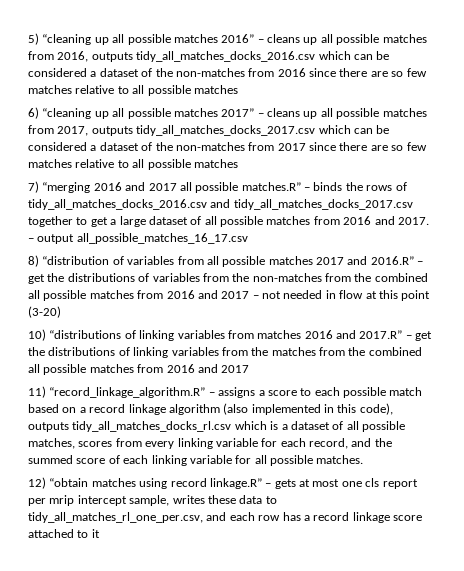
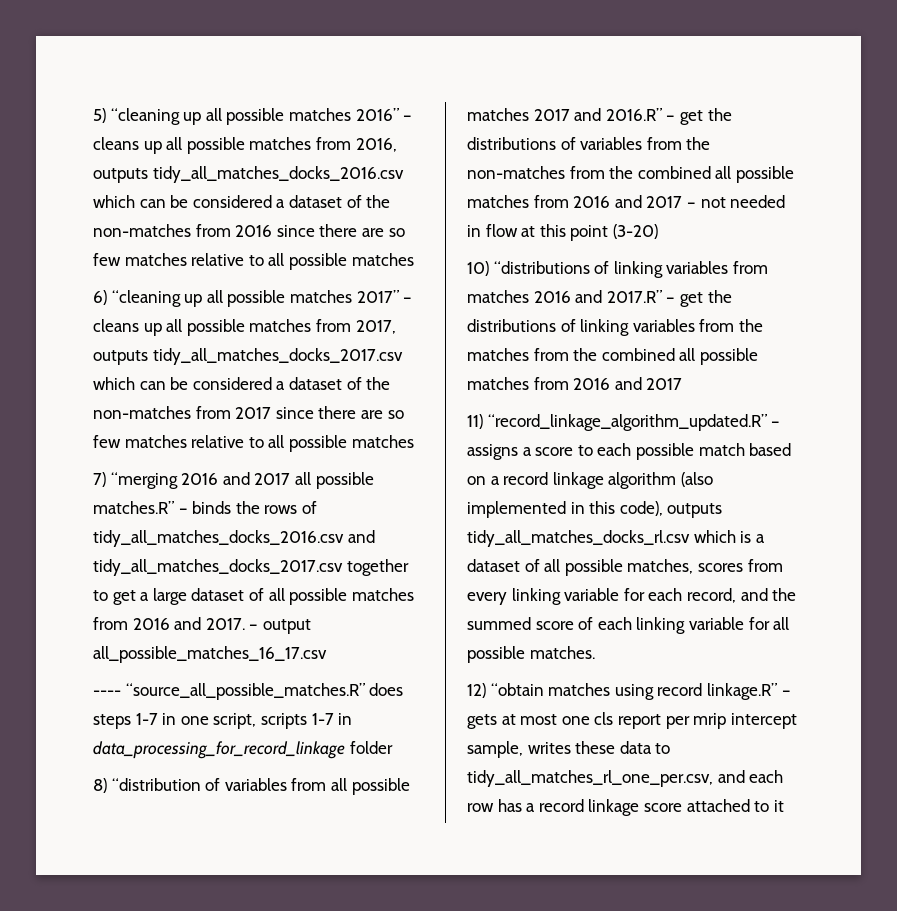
(248, 238) none -> [93,683,404,700] [93,713,353,729] [93,741,393,759] // ---- “source_all_possible_matches.R” does steps 1-7 in one script, scripts 1-7 in data_processing_for_record_linkage folder
[49,387,206,398] “record_linkage_algorithm.R” -> [487,414,767,431] “record_linkage_algorithm_updated.R”

